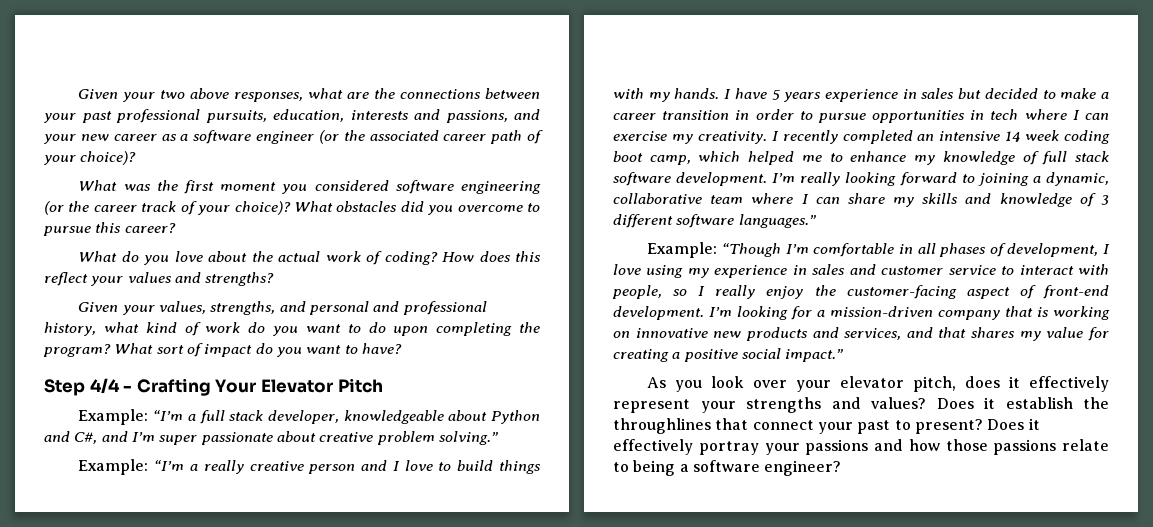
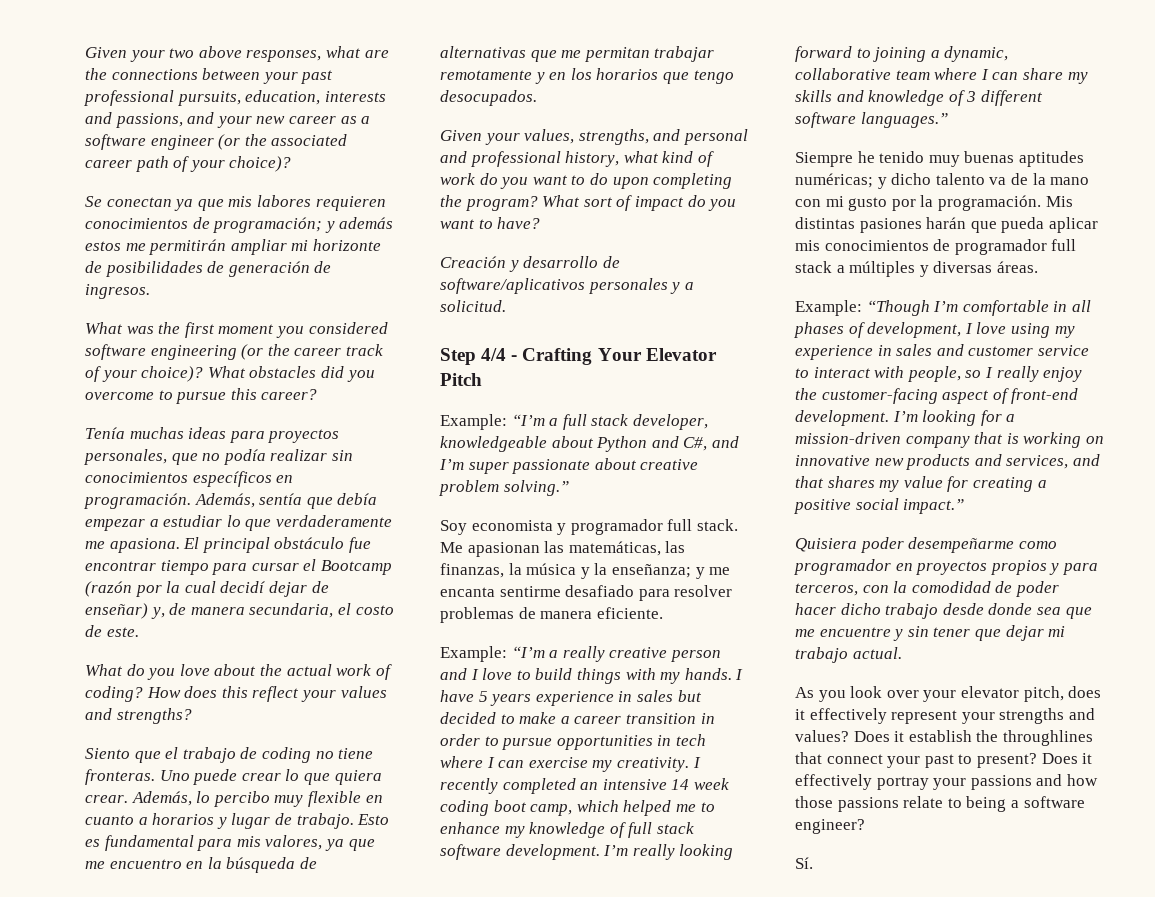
(137, 158) none -> [85,195,386,211] [85,217,394,233] [85,239,381,255] [85,261,332,277] [85,284,150,299] // Se conectan ya que mis labores requieren conocimientos de programación; y además estos me permitirán ampliar mi horizonte de posibilidades de generación de ingresos.
(176, 228) none -> [85,427,340,443] [84,449,353,465] [85,471,294,487] [84,493,378,509] [85,515,392,531] [85,537,371,553] [85,559,392,575] [85,581,329,597] [85,603,394,619] [85,625,139,637] // Tenía muchas ideas para proyectos personales, que no podía realizar sin conocimientos específicos en programación. Además, sentía que debía empezar a estudiar lo que verdaderamente me apasiona. El principal obstáculo fue encontrar tiempo para cursar el Bootcamp (razón por la cual decidí dejar de enseñar) y, de manera secundaria, el costo de este.
(275, 279) none -> [85,747,374,763] [85,769,382,785] [85,791,383,807] [85,813,390,829] [85,835,375,851] [85,857,317,873] [440,46,715,62] [440,68,734,84] [440,90,537,106] // Siento que el trabajo de coding no tiene fronteras. Uno puede crear lo que quiera crear. Además, lo percibo muy flexible en cuanto a horarios y lugar de trabajo. Esto es fundamental para mis valores, ya que me encuentro en la búsqueda de alternativas que me permitan trabajar remotamente y en los horarios que tengo desocupados.
(402, 348) none -> [440,256,620,272] [440,278,694,294] [440,300,506,312] // Creación y desarrollo de software/aplicativos personales y a solicitud.
(498, 438) none -> [440,519,738,535] [440,541,686,557] [440,563,731,579] [440,585,733,601] [440,607,663,623] // Soy economista y programador full stack. Me apasionan las matemáticas, las finanzas, la música y la enseñanza; y me encanta sentirme desafiado para resolver problemas de manera eficiente.
(816, 221) none -> [795,151,1084,167] [795,173,1090,189] [795,195,1073,211] [795,217,1098,233] [795,239,1077,255] [795,261,1038,277] // Siempre he tenido muy buenas aptitudes numéricas; y dicho talento va de la mano con mi gusto por la programación. Mis distintas pasiones harán que pueda aplicar mis conocimientos de programador full stack a múltiples y diversas áreas.
(844, 355) none -> [795,537,1057,553] [794,559,1098,575] [795,581,1059,597] [795,603,1092,619] [795,625,1066,641] [795,647,902,663] // Quisiera poder desempeñarme como programador en proyectos propios y para terceros, con la comodidad de poder hacer dicho trabajo desde donde sea que me encuentre y sin tener que dejar mi trabajo actual.
(842, 468) none -> [795,857,813,869] // Sí.

